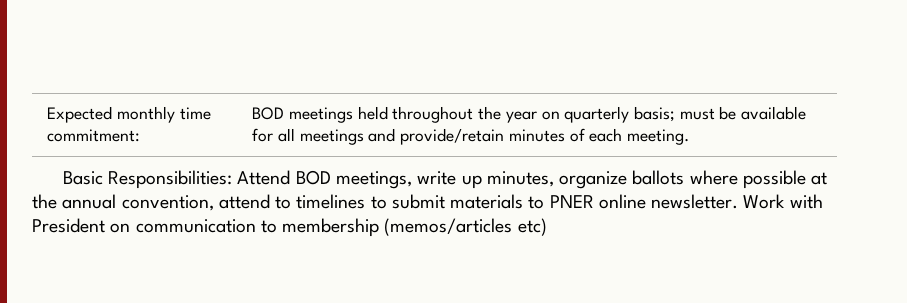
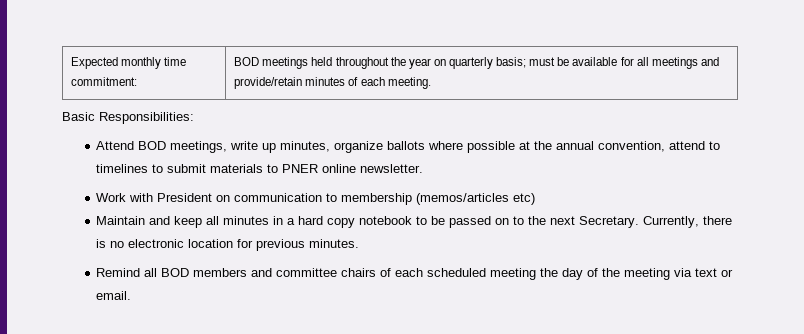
(233, 179) none -> (194, 118) //
(739, 201) none -> (424, 168) //
(547, 227) none -> [96,216,733,228] [96,239,360,251] [96,268,734,280] [96,291,132,300] // Maintain and keep all minutes in a hard copy notebook to be passed on to the next Secretary. Currently, there is no electronic location for previous minutes. // Remind all BOD members and committee chairs of each scheduled meeting the day of the meeting via text or email.

